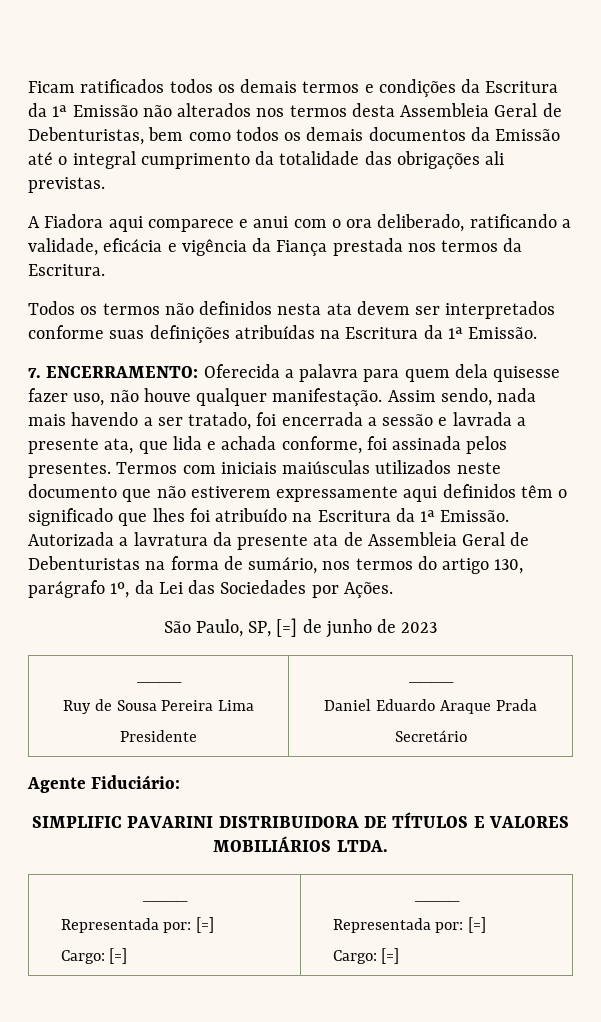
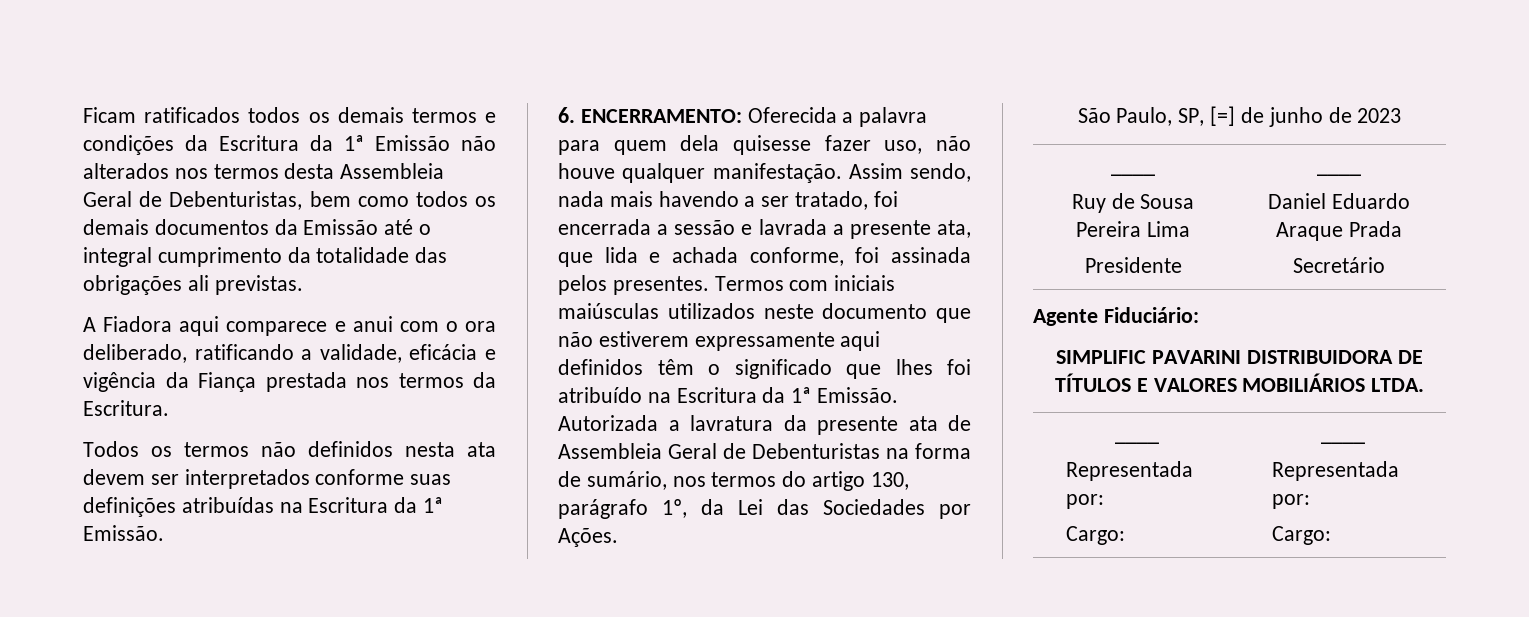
[28,368,41,378] 7. -> [558,107,575,123] 6.
[196,917,215,933] [60,948,128,964] [414,899,460,902] [332,917,487,933] [332,948,400,964] [=] // Cargo: [=] | ____ // Representada por: [=] // Cargo: [=] -> [1065,526,1125,545] [1320,441,1365,444] [1271,461,1399,481] [1271,494,1310,509] [1271,526,1331,545] // Cargo: | ____ // Representada por: // Cargo:

